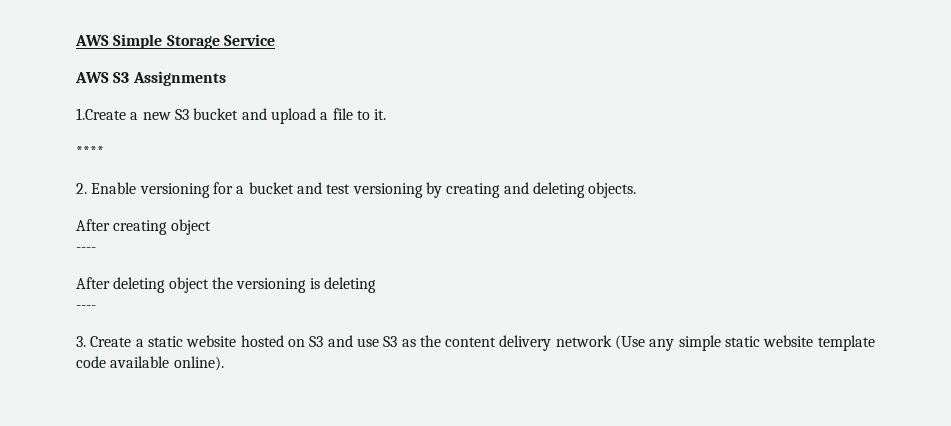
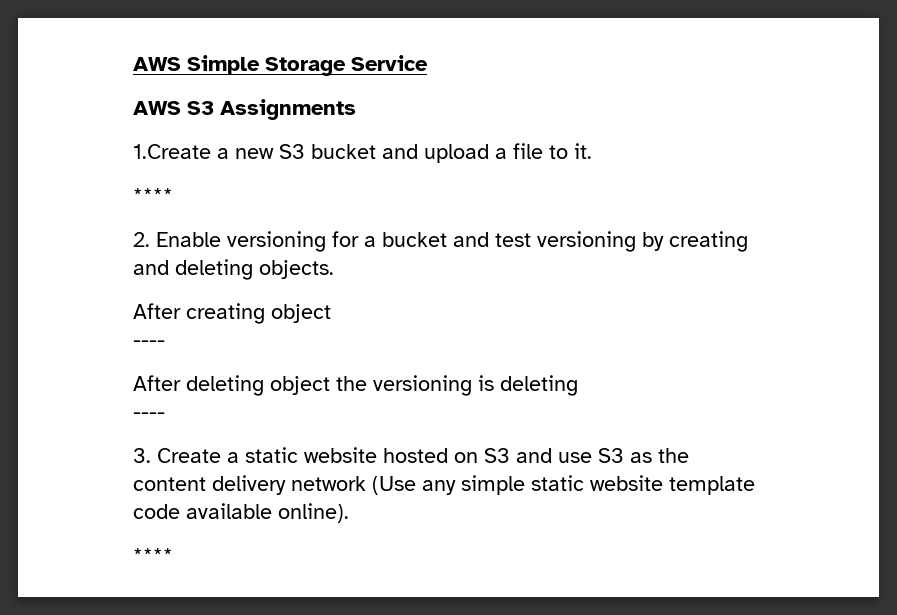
(224, 363) none -> [133,548,173,563] // ****

